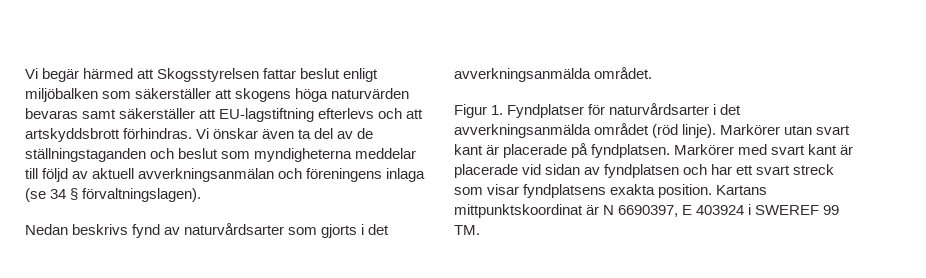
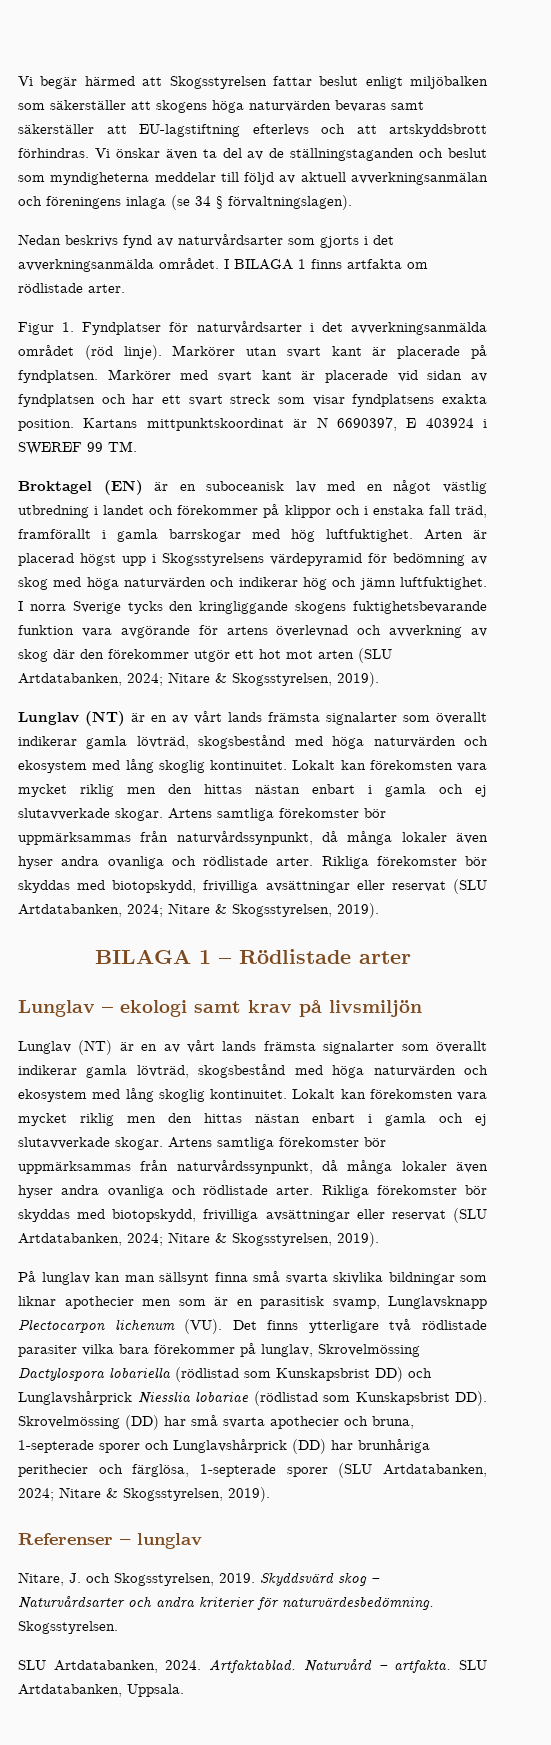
(653, 73) none -> [224,259,428,270] [18,283,125,293] I BILAGA 1 finns artfakta om rödlistade arter.
(480, 230) none -> [18,480,487,495] [18,504,487,518] [18,529,487,542] [18,553,487,566] [18,577,487,590] [18,601,487,614] [18,625,487,638] [18,648,392,663] [18,672,379,687] [18,711,487,726] [18,735,489,749] [18,759,487,773] [18,784,487,797] [18,808,386,821] [18,831,488,845] [18,856,487,869] [18,879,488,894] [18,903,379,918] [94,949,411,964] [18,1000,422,1017] [18,1040,487,1055] [18,1064,489,1078] [18,1088,487,1102] [18,1113,487,1126] [18,1137,386,1150] [18,1160,488,1174] [18,1185,487,1198] [18,1208,488,1223] [18,1232,379,1247] [18,1271,487,1285] [18,1296,487,1309] [18,1319,487,1334] [18,1343,420,1357] [18,1367,432,1382] [18,1391,487,1406] [18,1415,414,1430] [18,1439,430,1454] [18,1463,488,1478] [18,1487,270,1502] [18,1533,202,1549] [18,1572,380,1586] [18,1596,434,1610] [18,1621,118,1634] [18,1659,488,1673] [18,1684,184,1697] // Broktagel (EN) är en suboceanisk lav med en något västlig utbredning i landet och förekommer på klippor och i enstaka fall träd, framförallt i gamla barrskogar med hög luftfuktighet. Arten är placerad högst upp i Skogsstyrelsens värdepyramid för bedömning av skog med höga naturvärden och indikerar hög och jämn luftfuktighet. I norra Sverige tycks den kringliggande skogens fuktighetsbevarande funktion vara avgörande för artens överlevnad och avverkning av skog där den förekommer utgör ett hot mot arten (SLU Artdatabanken, 2024; Nitare & Skogsstyrelsen, 2019). // Lunglav (NT) är en av vårt lands främsta signalarter som överallt indikerar gamla lövträd, skogsbestånd med höga naturvärden och ekosystem med lång skoglig kontinuitet. Lokalt kan förekomsten vara mycket riklig men den hittas nästan enbart i gamla och ej slutavverkade skogar. Artens samtliga förekomster bör uppmärksammas från naturvårdssynpunkt, då många lokaler även hyser andra ovanliga och rödlistade arter. Rikliga förekomster bör skyddas med biotopskydd, frivilliga avsättningar eller reservat (SLU Artdatabanken, 2024; Nitare & Skogsstyrelsen, 2019). // BILAGA 1 – Rödlistade arter // Lunglav – ekologi samt krav på livsmiljön // Lunglav (NT) är en av vårt lands främsta signalarter som överallt indikerar gamla lövträd, skogsbestånd med höga naturvärden och ekosystem med lång skoglig kontinuitet. Lokalt kan förekomsten vara mycket riklig men den hittas nästan enbart i gamla och ej slutavverkade skogar. Artens samtliga förekomster bör uppmärksammas från naturvårdssynpunkt, då många lokaler även hyser andra ovanliga och rödlistade arter. Rikliga förekomster bör skyddas med biotopskydd, frivilliga avsättningar eller reservat (SLU Artdatabanken, 2024; Nitare & Skogsstyrelsen, 2019). // På lunglav kan man sällsynt finna små svarta skivlika bildningar som liknar apothecier men som är en parasitisk svamp, Lunglavsknapp Plectocarpon lichenum (VU). Det finns ytterligare två rödlistade parasiter vilka bara förekommer på lunglav, Skrovelmössing Dactylospora lobariella (rödlistad som Kunskapsbrist DD) och Lunglavshårprick Niesslia lobariae (rödlistad som Kunskapsbrist DD). Skrovelmössing (DD) har små svarta apothecier och bruna, 1-septerade sporer och Lunglavshårprick (DD) har brunhåriga perithecier och färglösa, 1-septerade sporer (SLU Artdatabanken, 2024; Nitare & Skogsstyrelsen, 2019). // Referenser – lunglav // Nitare, J. och Skogsstyrelsen, 2019. Skyddsvärd skog – Naturvårdsarter och andra kriterier för naturvärdesbedömning. Skogsstyrelsen. // SLU Artdatabanken, 2024. Artfaktablad. Naturvård – artfakta. SLU Artdatabanken, Uppsala.

